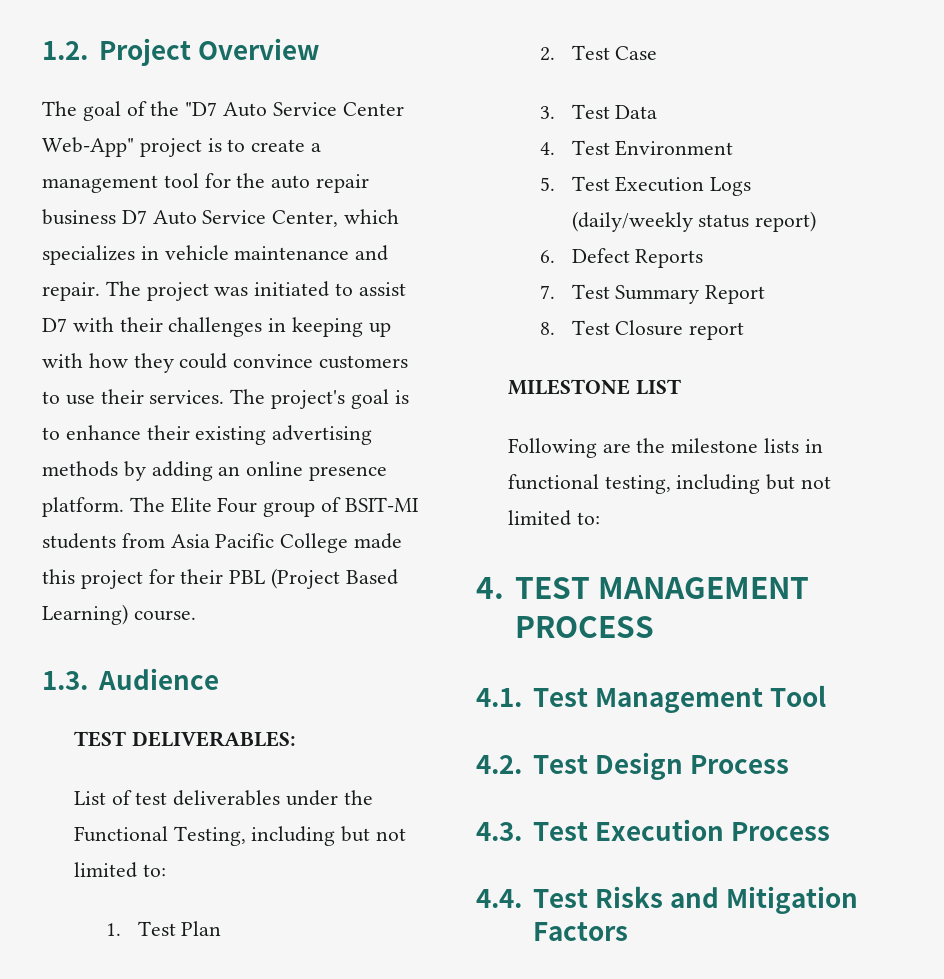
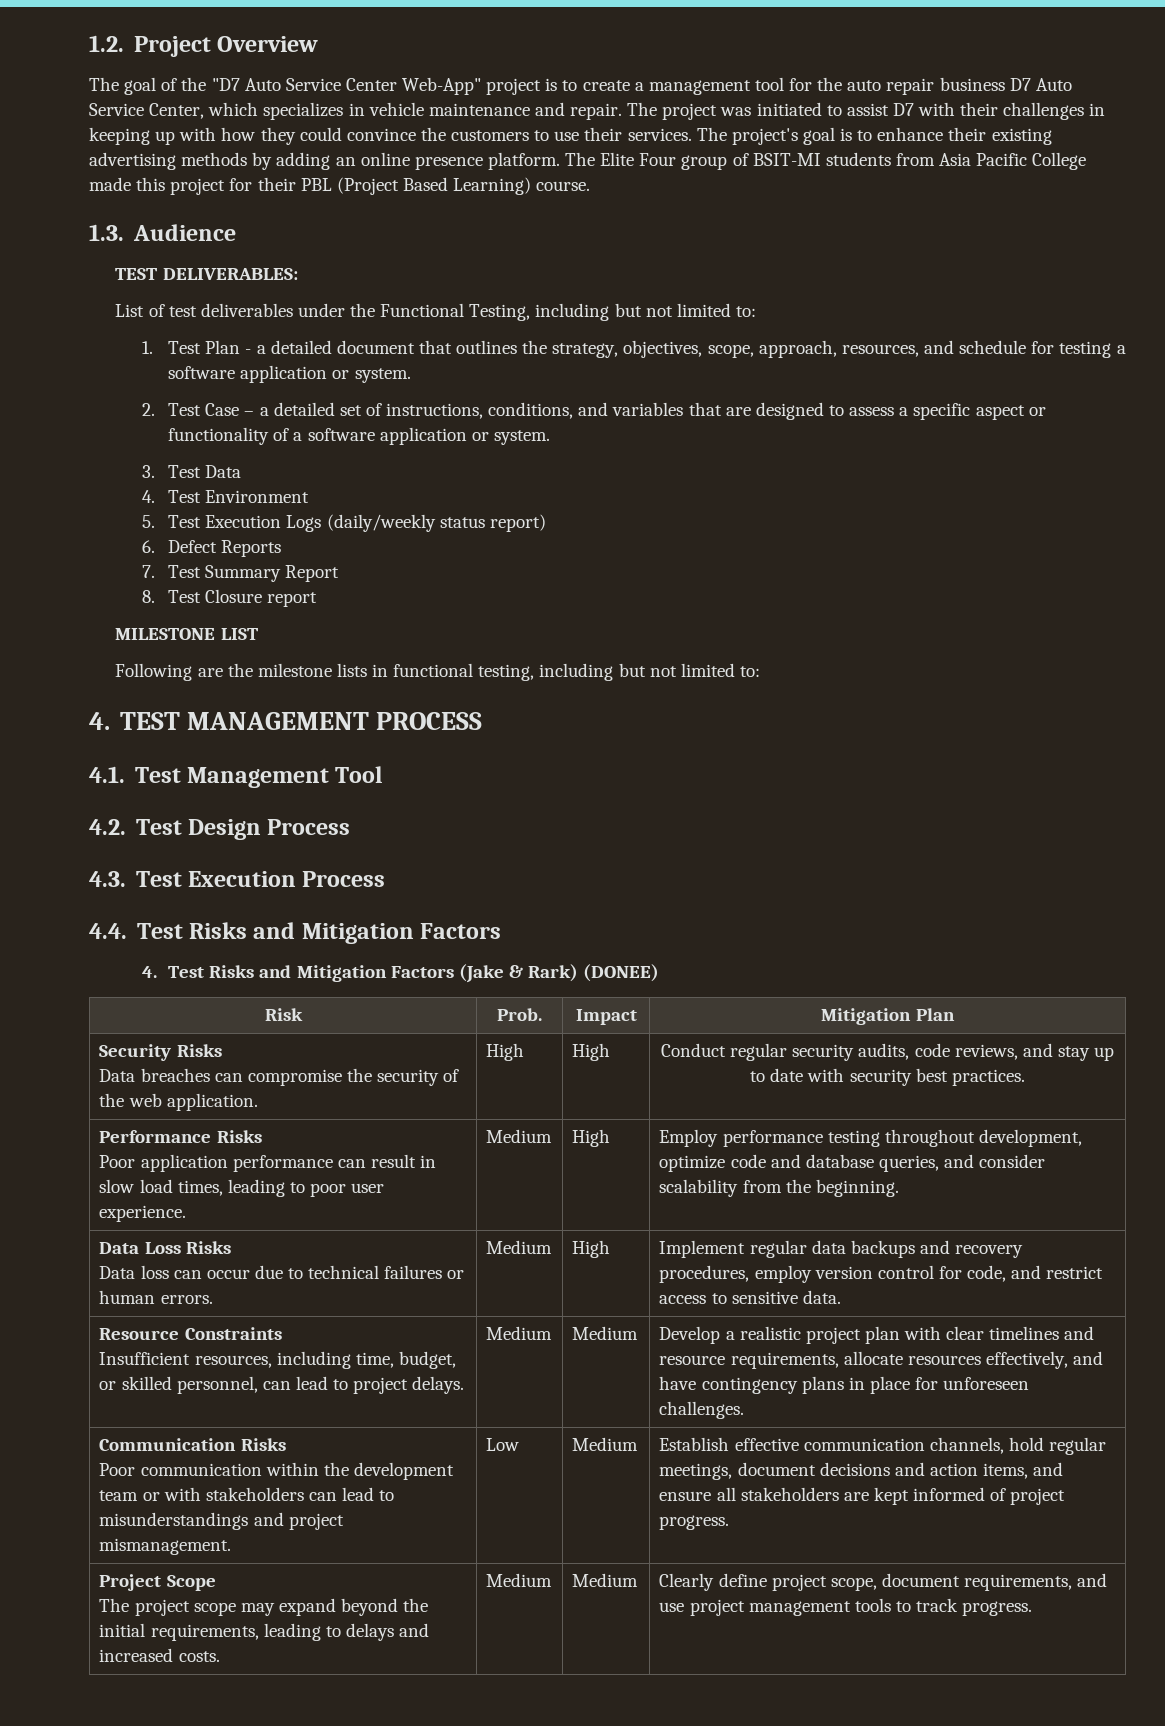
(314, 361) none -> [420,127,446,141] the
[539,45,658,61] // 2. Test Case -> [245,340,1126,358] [168,365,411,383] [141,402,1046,420] [168,427,550,445] - a detailed document that outlines the strategy, objectives, scope, approach, resources, and schedule for testing a software application or system. // 2. Test Case – a detailed set of instructions, conditions, and variables that are designed to assess a specific aspect or functionality of a software application or system.
(628, 931) none -> [141,964,660,983] [264,1008,303,1021] [497,1008,542,1021] [575,1009,637,1025] [821,1008,955,1025] [99,1044,222,1061] [99,1068,460,1086] [99,1093,258,1111] [486,1043,525,1061] [572,1043,611,1061] [660,1043,1115,1061] [750,1068,1025,1086] [99,1130,262,1143] [99,1154,437,1172] [99,1179,385,1197] [99,1205,187,1222] [486,1129,553,1143] [572,1129,611,1147] [659,1129,1082,1147] [659,1154,1046,1172] [659,1179,899,1197] [99,1241,231,1254] [99,1265,465,1279] [99,1290,213,1304] [486,1240,553,1254] [572,1240,611,1258] [659,1240,1024,1258] [659,1265,1104,1283] [659,1290,841,1304] [99,1327,282,1340] [99,1351,456,1369] [99,1376,465,1394] [486,1326,553,1340] [572,1326,639,1340] [659,1326,1095,1344] [659,1351,1104,1369] [659,1376,1030,1394] [659,1401,745,1419] [99,1438,286,1451] [99,1462,454,1480] [99,1487,395,1501] [99,1512,344,1530] [99,1538,232,1555] [486,1438,520,1451] [572,1437,639,1451] [659,1437,1107,1455] [659,1462,1064,1480] [659,1487,1066,1505] [659,1515,730,1530] [99,1574,216,1591] [99,1598,429,1616] [99,1623,430,1641] [99,1648,220,1662] [486,1573,553,1587] [572,1573,639,1587] [659,1573,1108,1591] [659,1598,1033,1616] // 4. Test Risks and Mitigation Factors (Jake & Rark) (DONEE) // Risk | Prob. | Impact | Mitigation Plan // Security Risks // Data breaches can compromise the security of the web application. | High | High | Conduct regular security audits, code reviews, and stay up to date with security best practices. // Performance Risks // Poor application performance can result in slow load times, leading to poor user experience. | Medium | High | Employ performance testing throughout development, optimize code and database queries, and consider scalability from the beginning. // Data Loss Risks // Data loss can occur due to technical failures or human errors. | Medium | High | Implement regular data backups and recovery procedures, employ version control for code, and restrict access to sensitive data. // Resource Constraints // Insufficient resources, including time, budget, or skilled personnel, can lead to project delays. | Medium | Medium | Develop a realistic project plan with clear timelines and resource requirements, allocate resources effectively, and have contingency plans in place for unforeseen challenges. // Communication Risks // Poor communication within the development team or with stakeholders can lead to misunderstandings and project mismanagement. | Low | Medium | Establish effective communication channels, hold regular meetings, document decisions and action items, and ensure all stakeholders are kept informed of project progress. // Project Scope // The project scope may expand beyond the initial requirements, leading to delays and increased costs. | Medium | Medium | Clearly define project scope, document requirements, and use project management tools to track progress.

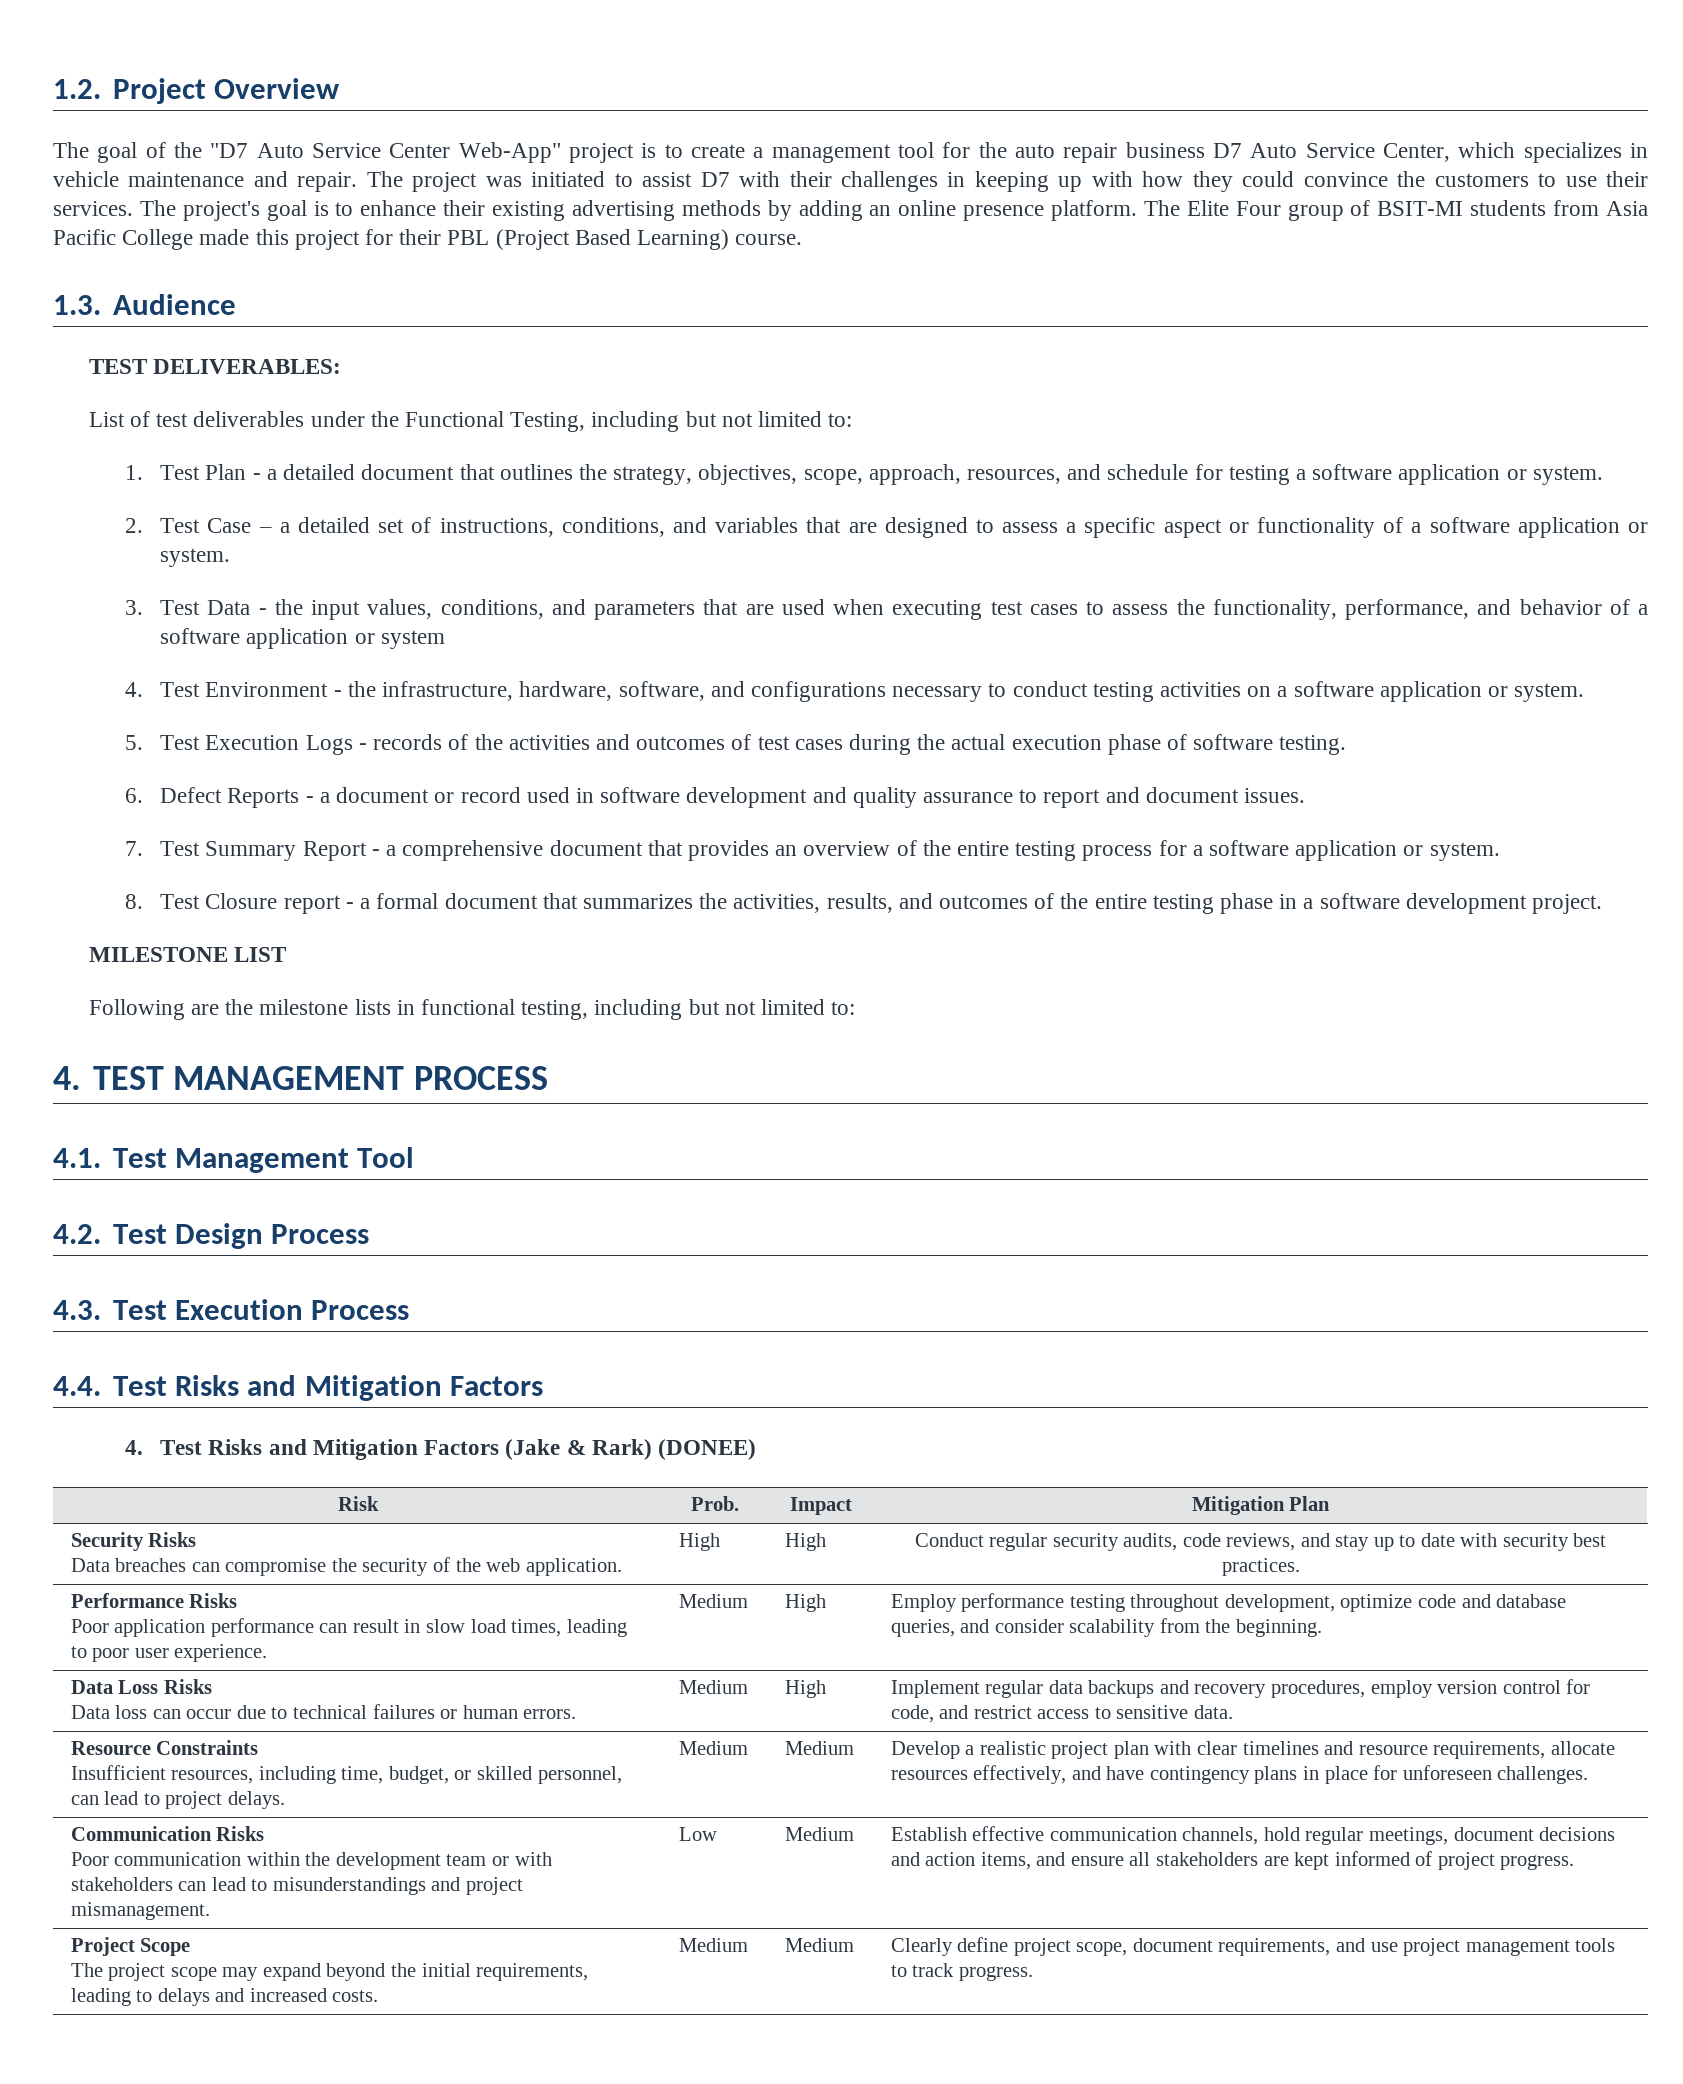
[141,490,310,503] [141,514,546,532] [141,540,282,557] [141,565,340,582] [141,589,318,607] // 4. Test Environment // 5. Test Execution Logs (daily/weekly status report) // 6. Defect Reports // 7. Test Summary Report // 8. Test Closure report -> [258,599,1648,620] [160,628,445,649] [124,681,1585,702] [124,734,1347,755] [124,787,1306,808] [124,840,1500,861] [124,893,1603,914] - the input values, conditions, and parameters that are used when executing test cases to assess the functionality, performance, and behavior of a software application or system // 4. Test Environment - the infrastructure, hardware, software, and configurations necessary to conduct testing activities on a software application or system. // 5. Test Execution Logs - records of the activities and outcomes of test cases during the actual execution phase of software testing. // 6. Defect Reports - a document or record used in software development and quality assurance to report and document issues. // 7. Test Summary Report - a comprehensive document that provides an overview of the entire testing process for a software application or system. // 8. Test Closure report - a formal document that summarizes the activities, results, and outcomes of the entire testing phase in a software development project.

